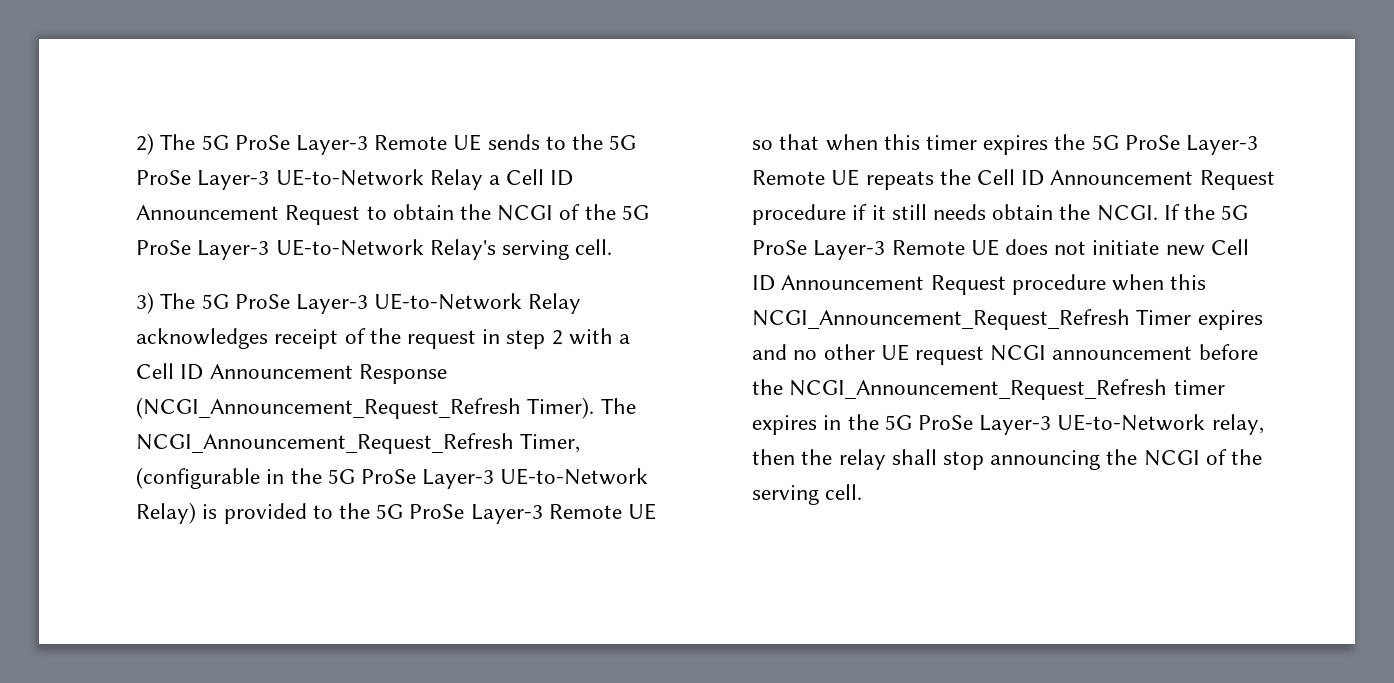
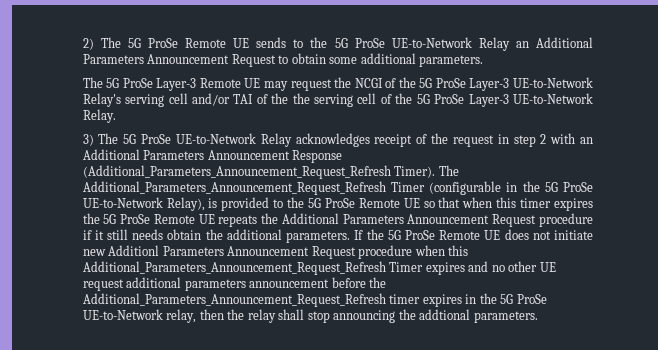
[295,135,368,155] Layer-3 -> (178, 43) none
[197,169,574,190] Layer-3 UE-to-Network Relay a Cell ID -> [391,37,593,51] [82,54,144,64] UE-to-Network Relay an Additional Parameters
(454, 212) none -> [329,53,484,67] [82,77,332,91] some additional parameters. // The 5G ProSe Layer-3 Remote UE may request
[575,239,613,255] cell. -> [168,93,594,107] [82,109,116,123] cell and/or TAI of the the serving cell of the 5G ProSe Layer-3 UE-to-Network Relay.
[295,294,368,314] Layer-3 -> (172, 139) none
[619,334,631,344] [136,363,204,380] a Cell ID -> [580,137,593,144] [82,149,205,160] an Additional Parameters
[136,397,522,419] (NCGI_Announcement_Request_Refresh -> [82,165,391,179] (Additional_Parameters_Announcement_Request_Refresh
[136,433,581,454] NCGI_Announcement_Request_Refresh Timer, -> [82,181,425,195] Additional_Parameters_Announcement_Request_Refresh Timer
[422,468,649,489] [136,502,197,524] Layer-3 UE-to-Network Relay) -> [82,197,205,211] UE-to-Network Relay),
[470,504,543,524] Layer-3 -> (355, 203) none
[1186,135,1259,155] Layer-3 -> (151, 219) none
[976,169,1045,186] Cell ID -> [281,213,404,224] Additional Parameters
[1096,205,1158,221] NCGI. -> [226,229,351,243] additional parameters.
[813,240,886,260] Layer-3 -> (435, 235) none
[1210,239,1249,255] [752,275,776,291] Cell ID -> [108,245,224,256] Additionl Parameters
[752,309,1131,330] NCGI_Announcement_Request_Refresh -> [82,261,386,275] Additional_Parameters_Announcement_Request_Refresh
[990,345,1047,361] NCGI -> [126,277,246,291] additional parameters
[789,379,1168,400] NCGI_Announcement_Request_Refresh -> [82,293,386,307] Additional_Parameters_Announcement_Request_Refresh
[979,415,1052,435] Layer-3 -> (547, 299) none
[1143,449,1263,466] [752,484,863,505] NCGI of the serving cell. -> [419,309,538,323] addtional parameters.

